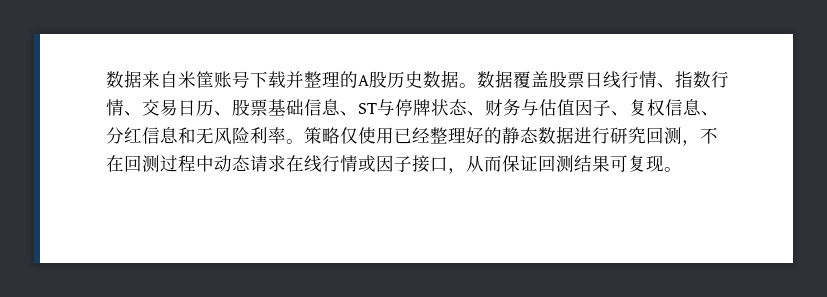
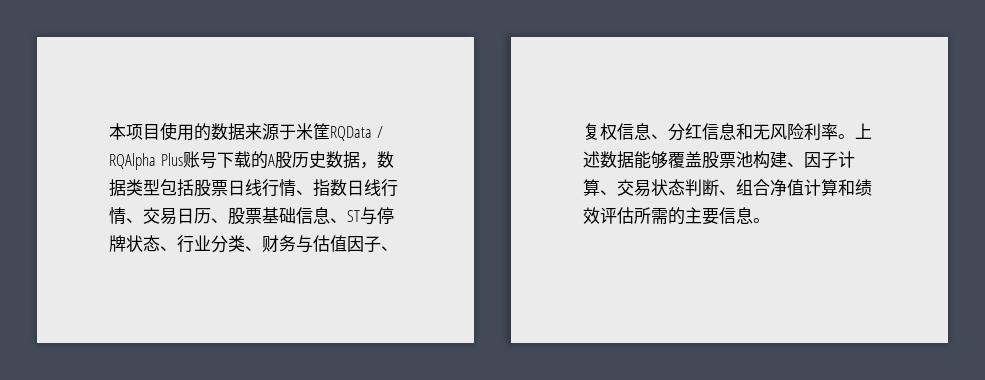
[106,70,214,88] 数据来自米筐 -> [109,122,383,141] [109,153,183,170] 本项目使用的数据来源于米筐RQData / RQAlpha Plus
[286,71,340,88] 并整理 -> (251, 159) none
[459,70,549,88] 。数据覆盖 -> [359,151,394,169] [109,179,194,197] ，数据类型包括
(711, 79) none -> [347,179,381,196] 日线
(485, 113) none -> [177,235,262,253] 行业分类、
[304,126,718,146] [106,155,664,174] 策略仅使用已经整理好的静态数据进行研究回测，不在回测过程中动态请求在线行情或因子接口，从而保证回测结果可复现 -> [855,123,872,139] [583,151,855,169] [583,179,872,197] [583,207,753,225] 上述数据能够覆盖股票池构建、因子计算、交易状态判断、组合净值计算和绩效评估所需的主要信息

